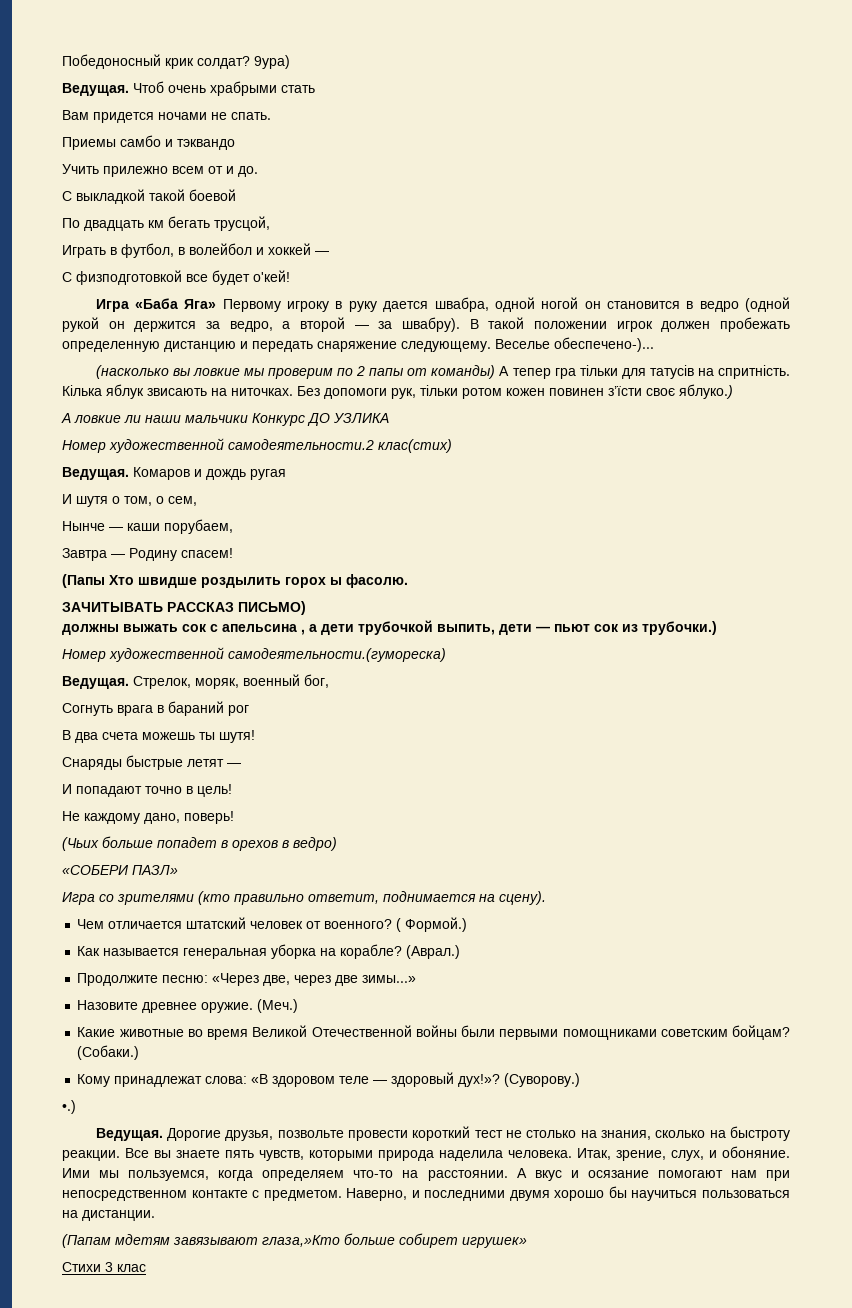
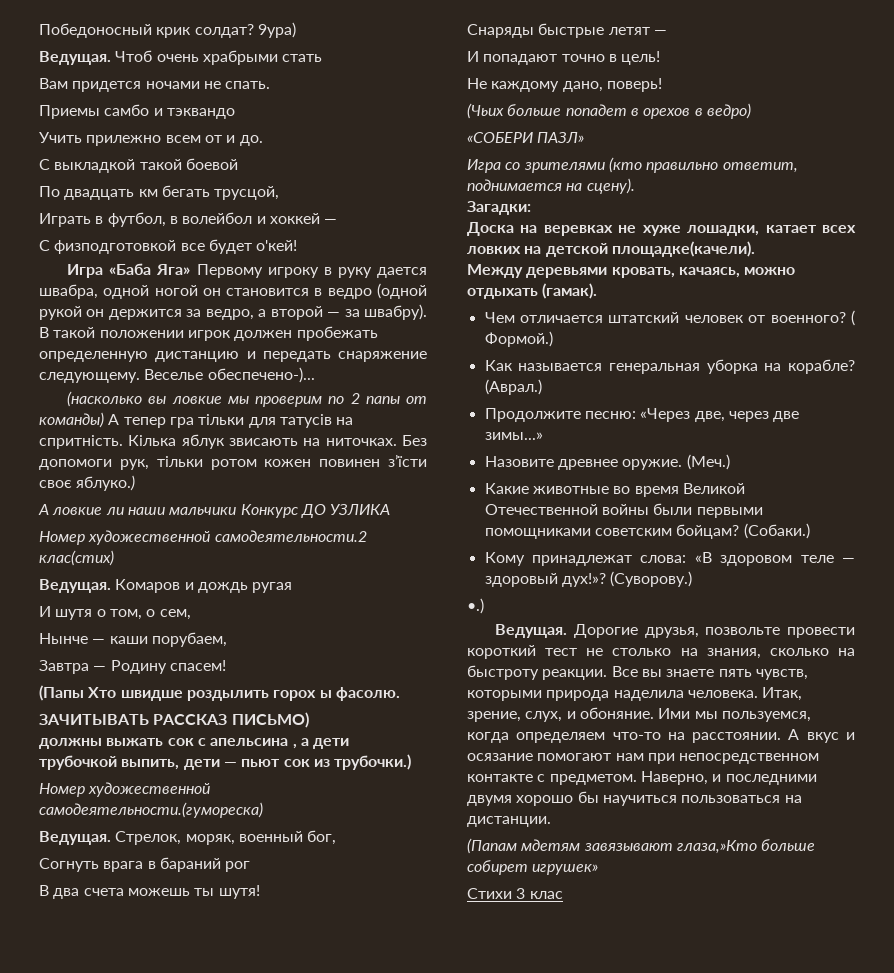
(546, 898) none -> [467,201,531,215] [467,222,856,236] [467,241,755,257] [467,264,796,278] [467,283,598,299] // Загадки: // Доска на веревках не хуже лошадки, катает всех ловких на детской площадке(качели). // Между деревьями кровать, качаясь, можно отдыхать (гамак).

